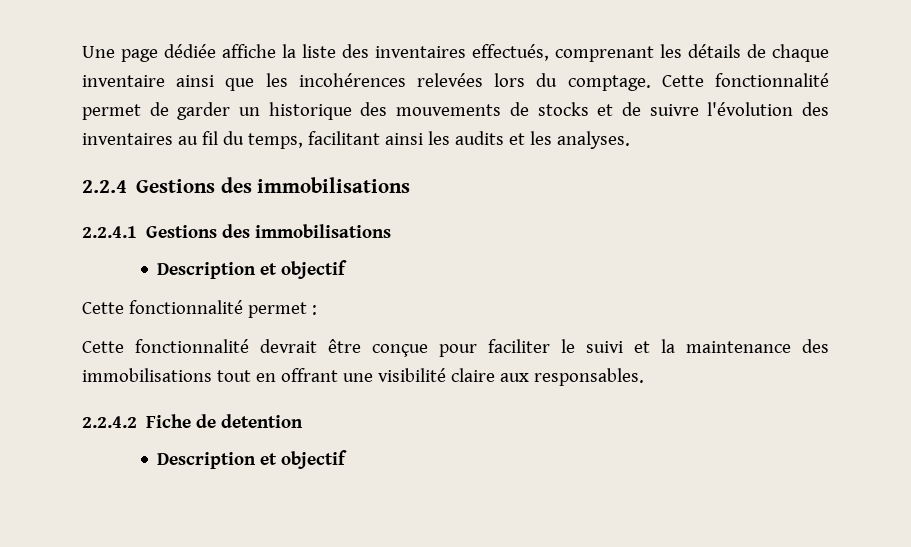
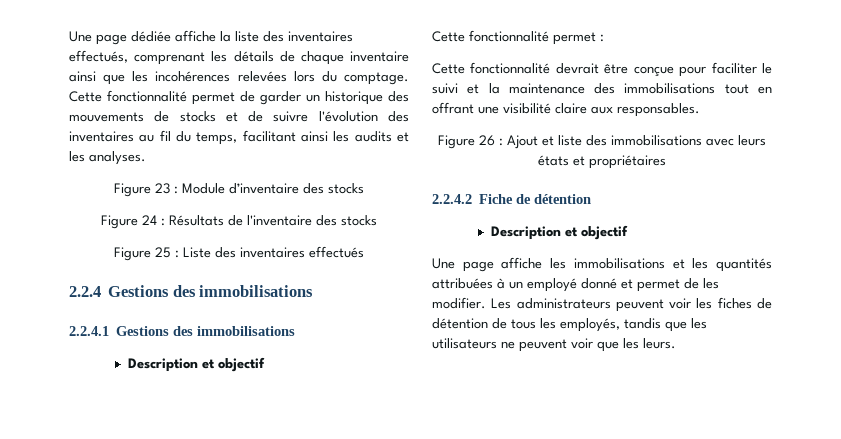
(630, 140) none -> [114,183,364,197] [101,215,377,229] [114,246,364,261] // Figure 23 : Module d’inventaire des stocks // Figure 24 : Résultats de l'inventaire des stocks // Figure 25 : Liste des inventaires effectués
(644, 377) none -> [438,135,766,149] [538,155,666,169] // Figure 26 : Ajout et liste des immobilisations avec leurs états et propriétaires
[221,414,304,428] [157,450,348,469] detention // Description et objectif -> [534,194,592,204] [490,225,628,240] [432,257,772,272] [432,278,719,292] [432,297,772,312] [432,318,707,332] [432,338,676,352] détention // Description et objectif // Une page affiche les immobilisations et les quantités attribuées à un employé donné et permet de les modifier. Les administrateurs peuvent voir les fiches de détention de tous les employés, tandis que les utilisateurs ne peuvent voir que les leurs.

